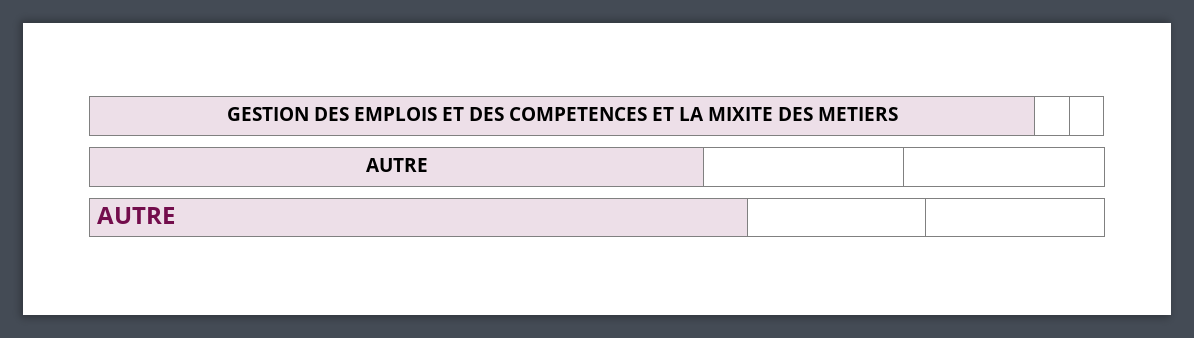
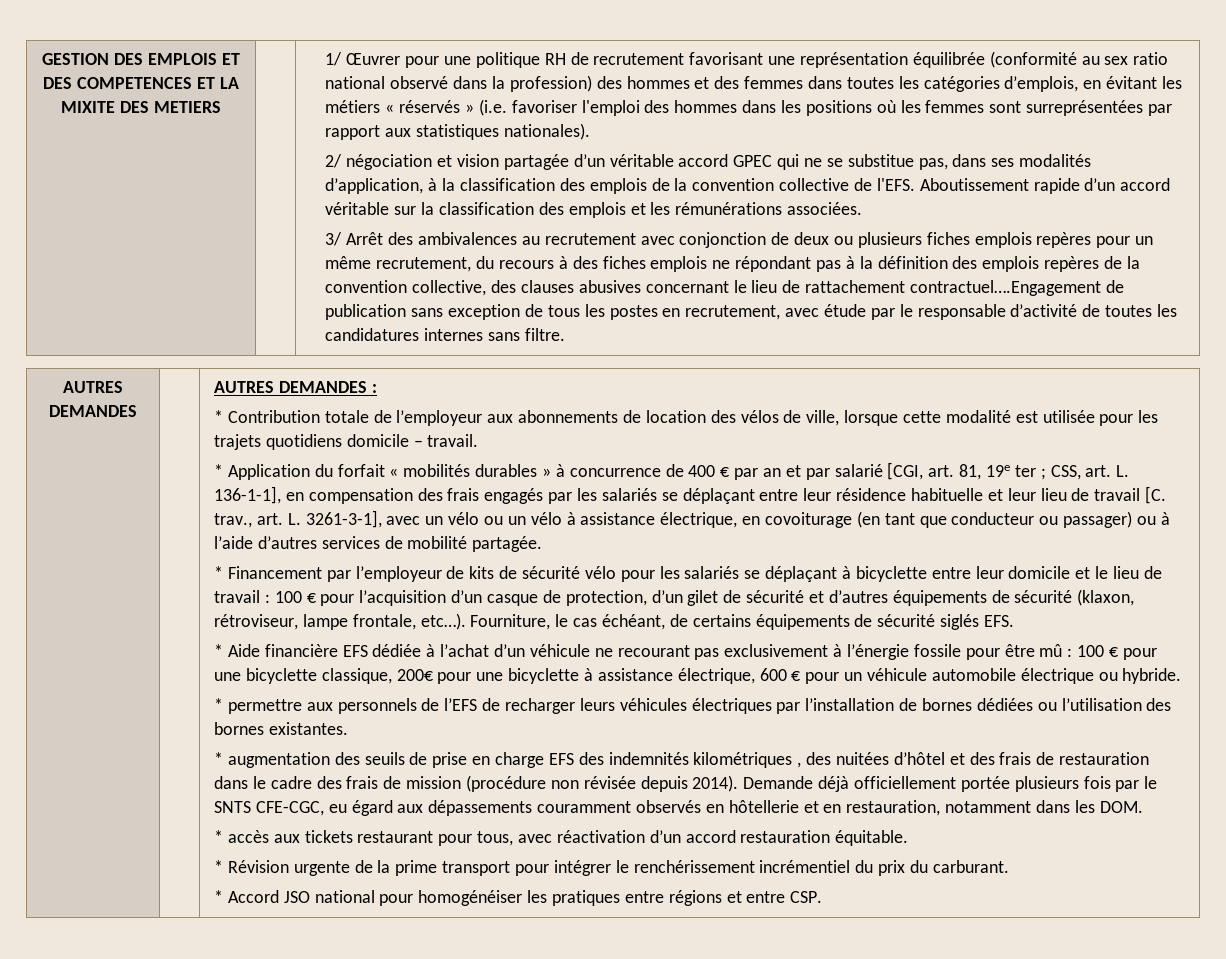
[365,158,428,172] [97,207,176,224] // AUTRE | | // AUTRE | | -> [325,51,1169,68] [325,75,1182,92] [325,99,1172,116] [325,123,590,140] [325,154,1092,170] [325,178,1171,194] [325,202,863,218] [325,232,1154,248] [325,256,1140,272] [325,280,1124,296] [325,304,1177,320] [325,328,565,341] [63,381,123,393] [49,405,137,417] [213,381,377,393] [213,410,1159,426] [213,434,479,450] [213,462,1130,480] [213,486,1167,504] [213,510,1170,528] [213,536,543,552] [213,566,1162,582] [213,589,1135,606] [213,613,1014,630] [213,644,1157,660] [213,668,1182,684] [213,698,1172,714] [213,722,348,735] [213,752,1150,768] [213,775,1158,792] [213,800,1143,816] [213,830,909,846] [213,860,1009,876] [213,890,823,906] 1/ Œuvrer pour une politique RH de recrutement favorisant une représentation équilibrée (conformité au sex ratio national observé dans la profession) des hommes et des femmes dans toutes les catégories d’emplois, en évitant les métiers « réservés » (i.e. favoriser l'emploi des hommes dans les positions où les femmes sont surreprésentées par rapport aux statistiques nationales). // 2/ négociation et vision partagée d’un véritable accord GPEC qui ne se substitue pas, dans ses modalités d’application, à la classification des emplois de la convention collective de l'EFS. Aboutissement rapide d’un accord véritable sur la classification des emplois et les rémunérations associées. // 3/ Arrêt des ambivalences au recrutement avec conjonction de deux ou plusieurs fiches emplois repères pour un même recrutement, du recours à des fiches emplois ne répondant pas à la définition des emplois repères de la convention collective, des clauses abusives concernant le lieu de rattachement contractuel….Engagement de publication sans exception de tous les postes en recrutement, avec étude par le responsable d’activité de toutes les candidatures internes sans filtre. // AUTRES DEMANDES | | AUTRES DEMANDES : // * Contribution totale de l’employeur aux abonnements de location des vélos de ville, lorsque cette modalité est utilisée pour les trajets quotidiens domicile – travail. // * Application du forfait « mobilités durables » à concurrence de 400 € par an et par salarié [CGI, art. 81, 19e ter ; CSS, art. L. 136-1-1], en compensation des frais engagés par les salariés se déplaçant entre leur résidence habituelle et leur lieu de travail [C. trav., art. L. 3261-3-1], avec un vélo ou un vélo à assistance électrique, en covoiturage (en tant que conducteur ou passager) ou à l’aide d’autres services de mobilité partagée. // * Financement par l’employeur de kits de sécurité vélo pour les salariés se déplaçant à bicyclette entre leur domicile et le lieu de travail : 100 € pour l’acquisition d’un casque de protection, d’un gilet de sécurité et d’autres équipements de sécurité (klaxon, rétroviseur, lampe frontale, etc…). Fourniture, le cas échéant, de certains équipements de sécurité siglés EFS. // * Aide financière EFS dédiée à l’achat d’un véhicule ne recourant pas exclusivement à l’énergie fossile pour être mû : 100 € pour une bicyclette classique, 200€ pour une bicyclette à assistance électrique, 600 € pour un véhicule automobile électrique ou hybride. // * permettre aux personnels de l’EFS de recharger leurs véhicules électriques par l’installation de bornes dédiées ou l’utilisation des bornes existantes. // * augmentation des seuils de prise en charge EFS des indemnités kilométriques , des nuitées d’hôtel et des frais de restauration dans le cadre des frais de mission (procédure non révisée depuis 2014). Demande déjà officiellement portée plusieurs fois par le SNTS CFE-CGC, eu égard aux dépassements couramment observés en hôtellerie et en restauration, notamment dans les DOM. // * accès aux tickets restaurant pour tous, avec réactivation d’un accord restauration équitable. // * Révision urgente de la prime transport pour intégrer le renchérissement incrémentiel du prix du carburant. // * Accord JSO national pour homogénéiser les pratiques entre régions et entre CSP.

